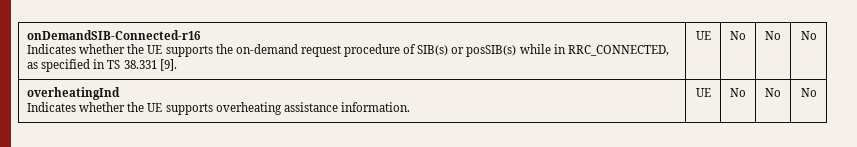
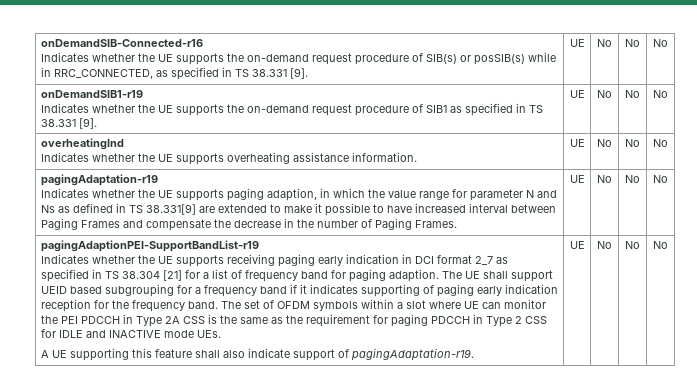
(817, 35) none -> [40,90,143,98] [40,103,543,116] [40,118,97,129] [569,90,585,98] [597,90,612,98] [625,90,640,98] [653,90,668,98] // onDemandSIB1-r19 // Indicates whether the UE supports the on-demand request procedure of SIB1 as specified in TS 38.331 [9]. | UE | No | No | No
(817, 92) none -> [40,174,158,186] [40,188,557,201] [40,203,556,216] [40,218,457,231] [569,175,585,183] [597,175,612,183] [625,175,640,183] [653,175,668,183] [40,240,259,252] [40,254,508,267] [40,269,553,282] [40,284,558,297] [40,299,546,312] [40,314,547,327] [40,329,221,338] [40,348,474,361] [569,241,585,249] [597,241,612,249] [625,241,640,249] [653,241,668,249] // pagingAdaptation-r19 // Indicates whether the UE supports paging adaption, in which the value range for parameter N and Ns as defined in TS 38.331[9] are extended to make it possible to have increased interval between Paging Frames and compensate the decrease in the number of Paging Frames. | UE | No | No | No // pagingAdaptionPEI-SupportBandList-r19 // Indicates whether the UE supports receiving paging early indication in DCI format 2_7 as specified in TS 38.304 [21] for a list of frequency band for paging adaption. The UE shall support UEID based subgrouping for a frequency band if it indicates supporting of paging early indication reception for the frequency band. The set of OFDM symbols within a slot where UE can monitor the PEI PDCCH in Type 2A CSS is the same as the requirement for paging PDCCH in Type 2 CSS for IDLE and INACTIVE mode UEs. // A UE supporting this feature shall also indicate support of pagingAdaptation-r19. | UE | No | No | No

